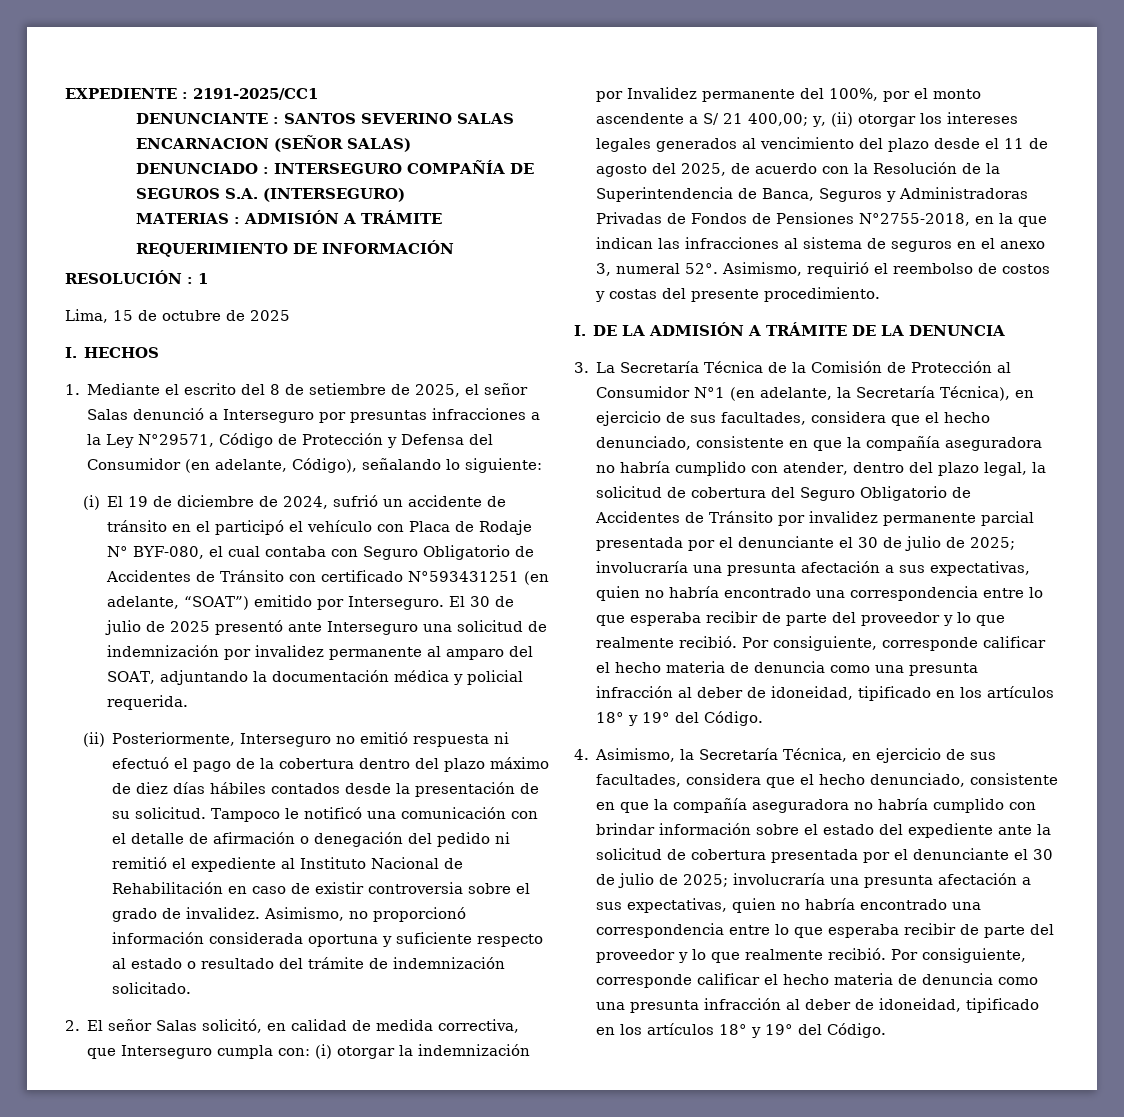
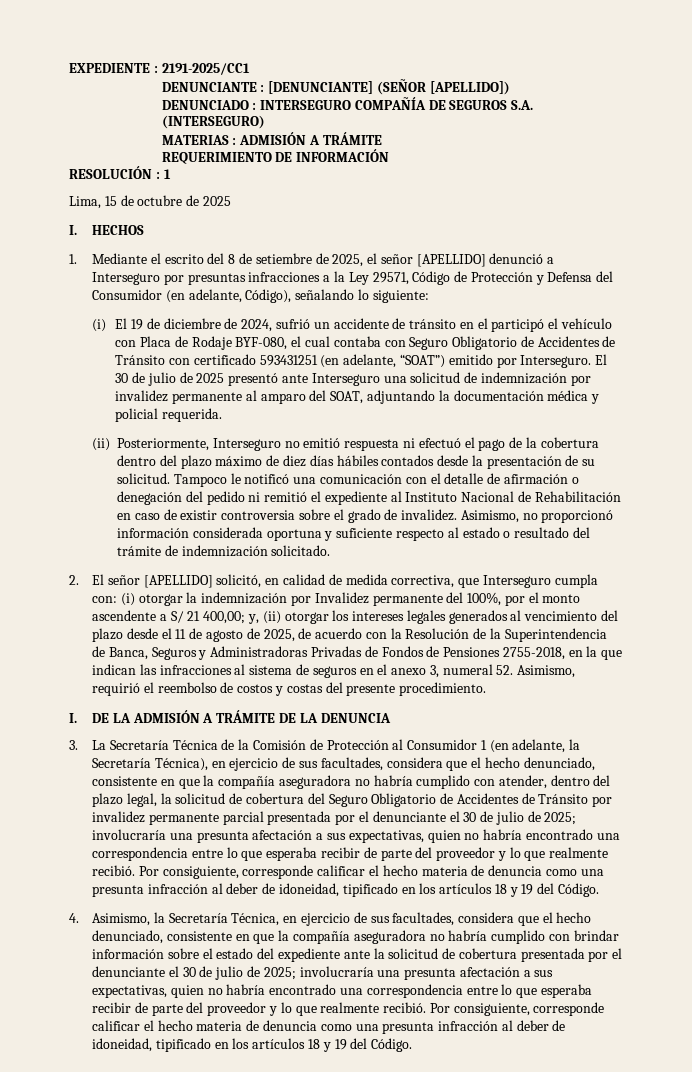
[284,113,515,124] [136,135,412,152] SANTOS SEVERINO SALAS ENCARNACION (SEÑOR SALAS) -> [268,79,510,95] [DENUNCIANTE] (SEÑOR [APELLIDO])
[87,409,129,420] Salas -> [416,254,486,267] [APELLIDO]
[138,434,215,447] N°29571, -> [372,272,409,285] 29571,
[107,546,129,557] N° -> (232, 343) none
[408,571,520,582] N°593431251 -> [259,355,318,366] 593431251
[156,1020,198,1031] Salas -> [143,575,213,588] [APELLIDO]
[652,163,677,174] del -> [246,628,260,639] de
[859,213,971,226] N°2755-2018, -> [502,647,565,660] 2755-2018,
[685,263,719,274] 52°. -> [496,665,514,675] 52.
[694,387,726,398] N°1 -> [480,740,487,750] 1
[596,712,671,726] 18° y 19° -> [494,884,534,897] 18 y 19
[719,1024,794,1038] 18° y 19° -> [308,1039,347,1052] 18 y 19

